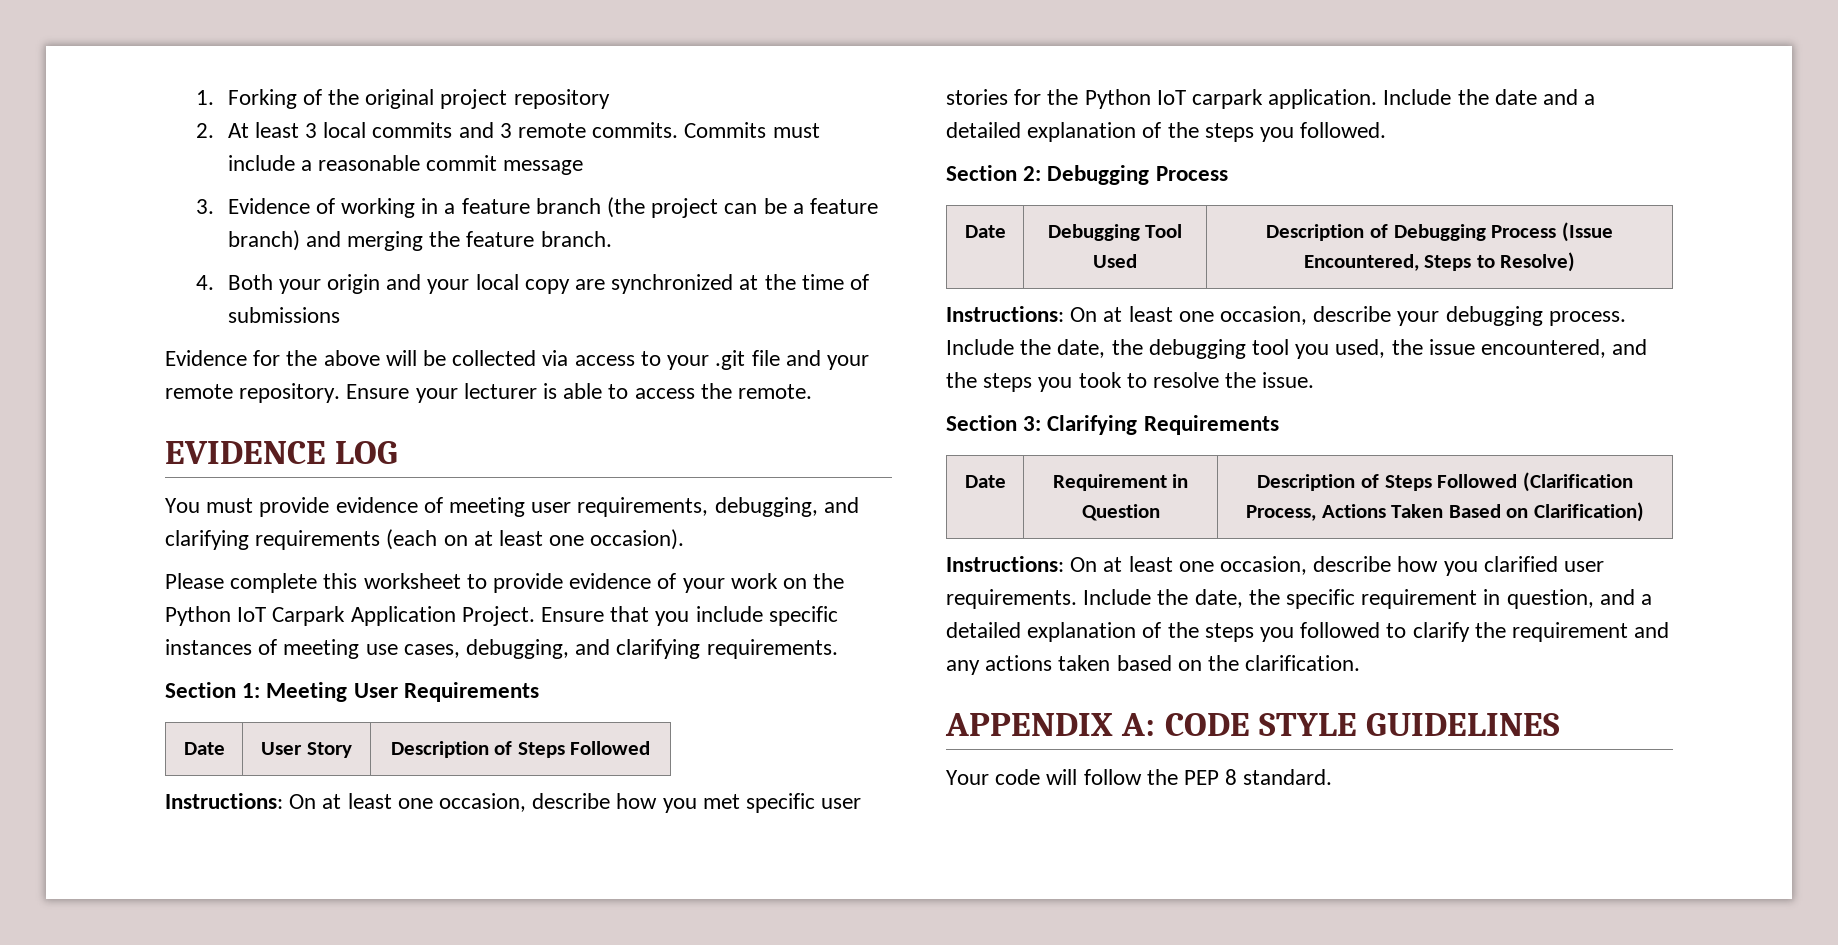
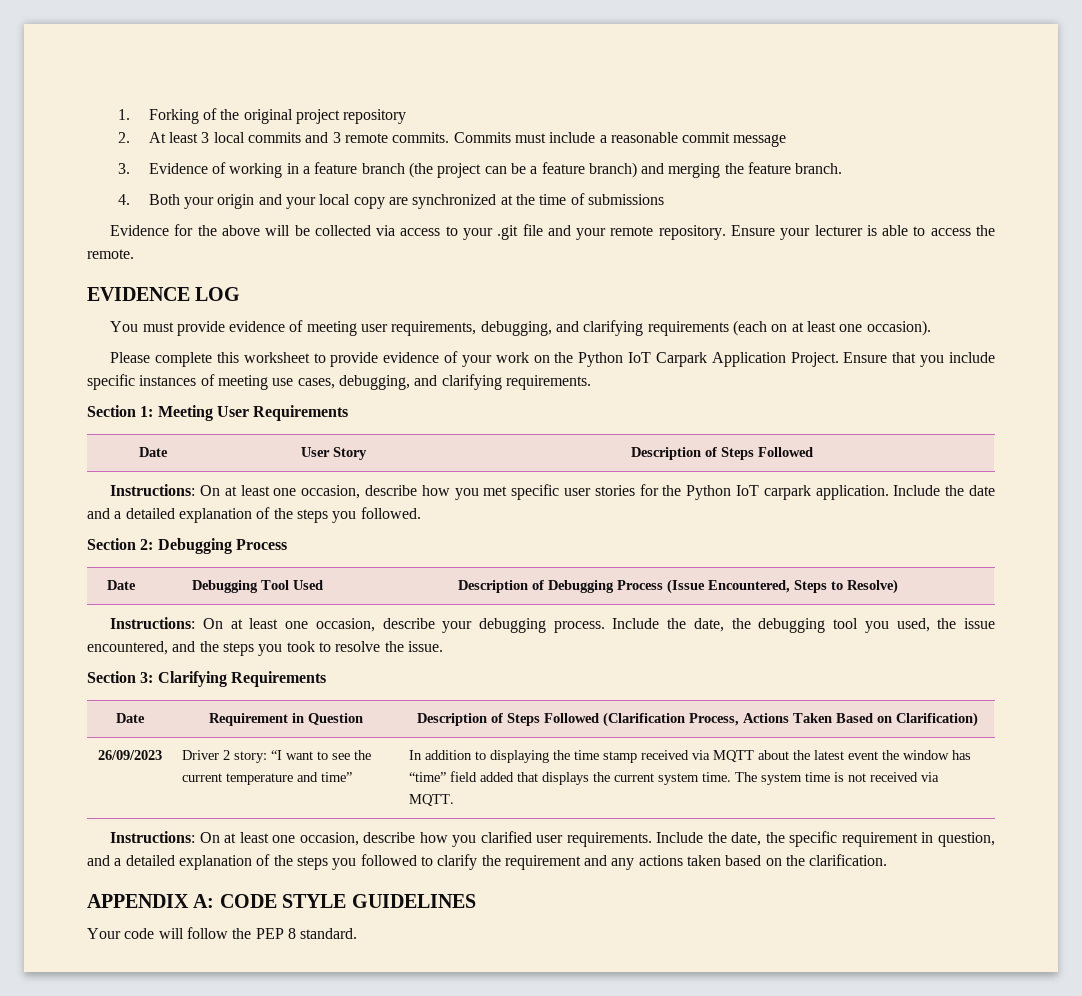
(1644, 512) none -> [98,750,162,760] [182,750,372,763] [182,772,353,785] [409,750,972,763] [409,771,940,785] [409,794,455,806] // 26/09/2023 | Driver 2 story: “I want to see the current temperature and time” | In addition to displaying the time stamp received via MQTT about the latest event the window has “time” field added that displays the current system time. The system time is not received via MQTT.

